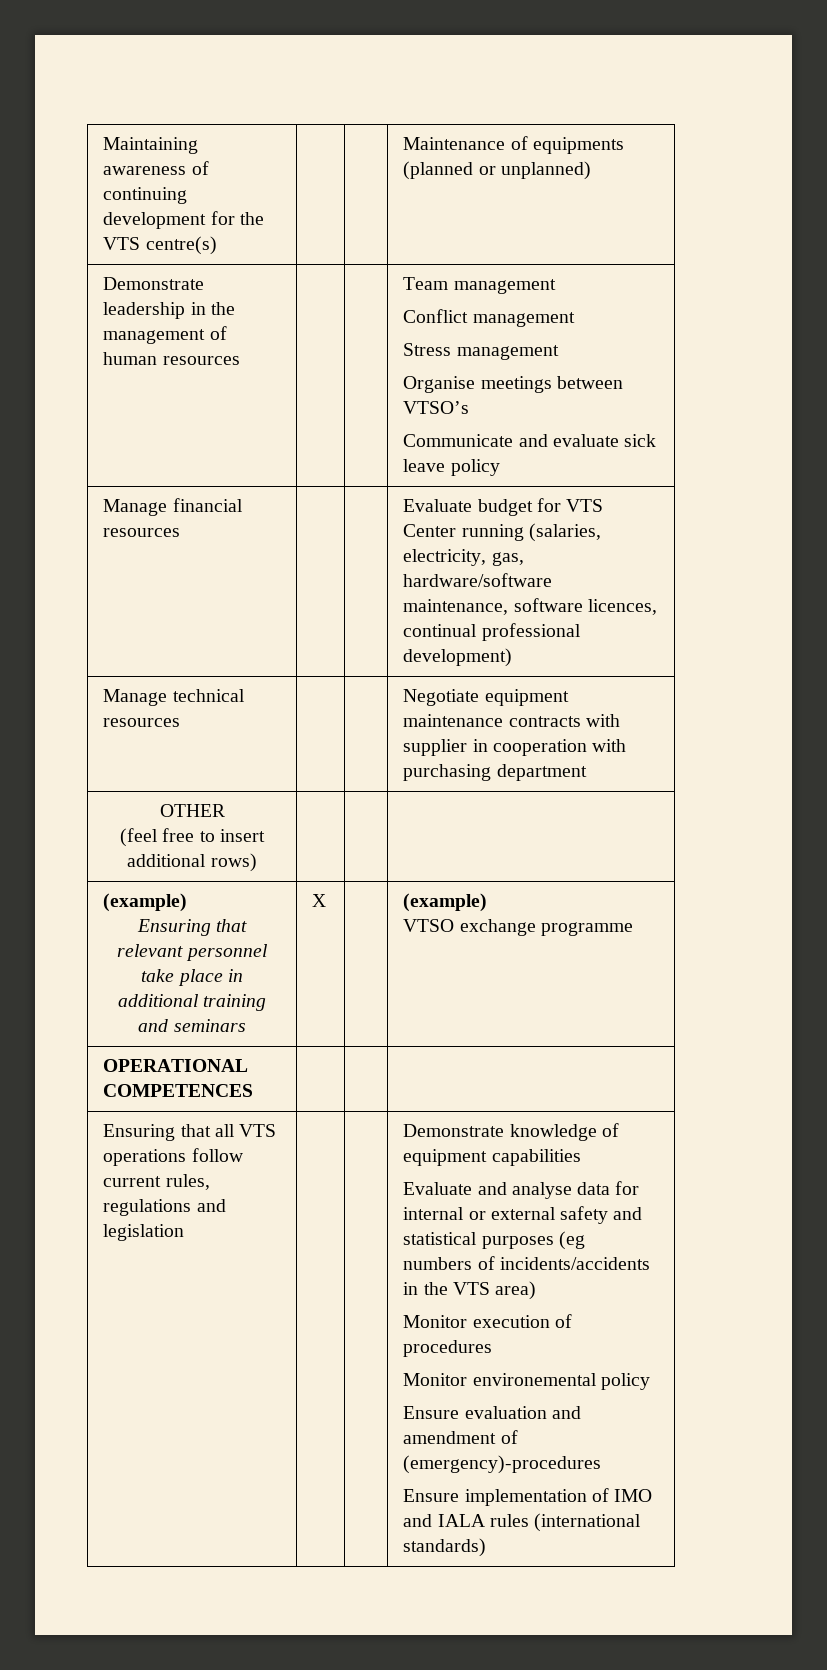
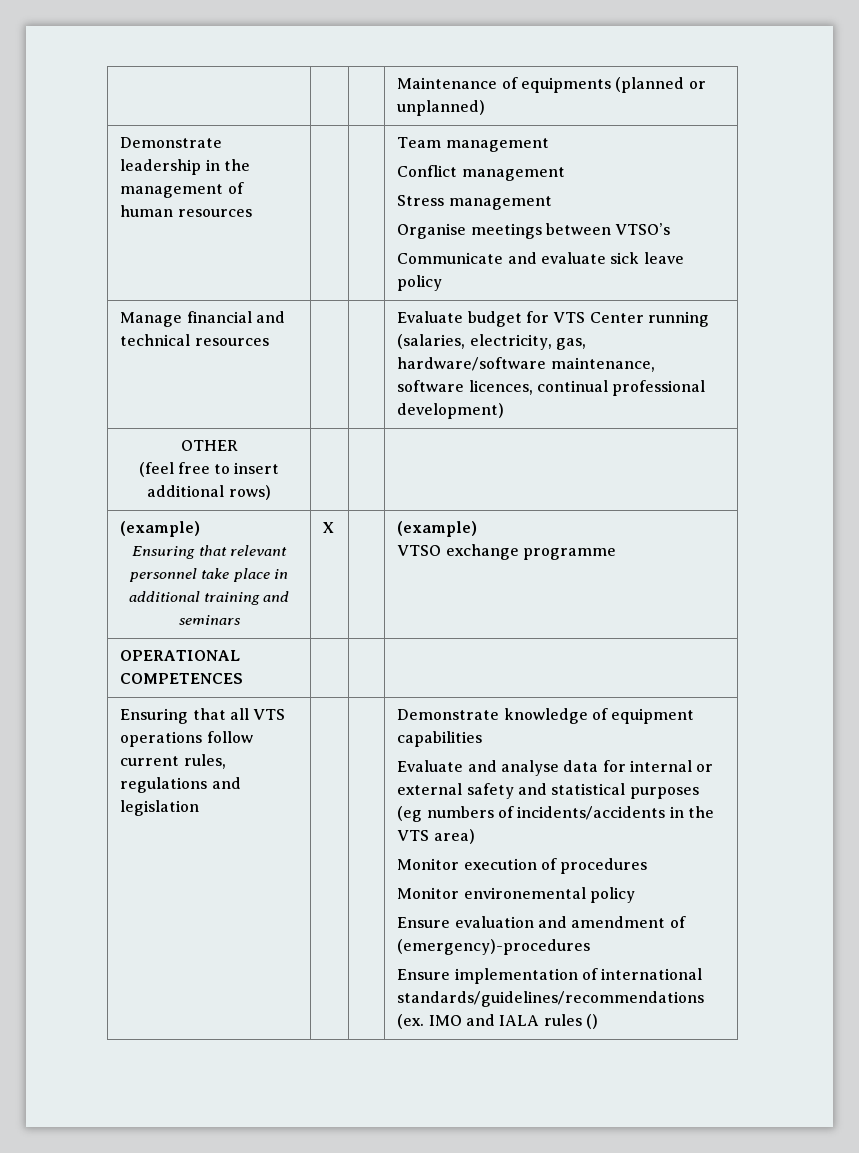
[103,137,199,154] [103,161,209,175] [103,187,188,204] [103,211,264,229] [103,236,217,255] Maintaining awareness of continuing development for the VTS centre(s) -> (397, 83) none
(243, 505) none -> [255,311,285,323] [120,334,191,346] and technical
[103,689,245,706] [103,718,181,727] [403,689,569,706] [403,714,620,727] [403,739,627,756] [403,764,587,781] // Manage technical resources | | | Negotiate equipment maintenance contracts with supplier in cooperation with purchasing department -> (505, 411) none
(609, 1495) none -> [601,968,703,980] [397,991,705,1007] [397,1014,425,1029] international standards/guidelines/recommendations (ex.
[534,1513,642,1532] [403,1538,487,1557] (international standards) -> [585,1014,598,1029] ()

